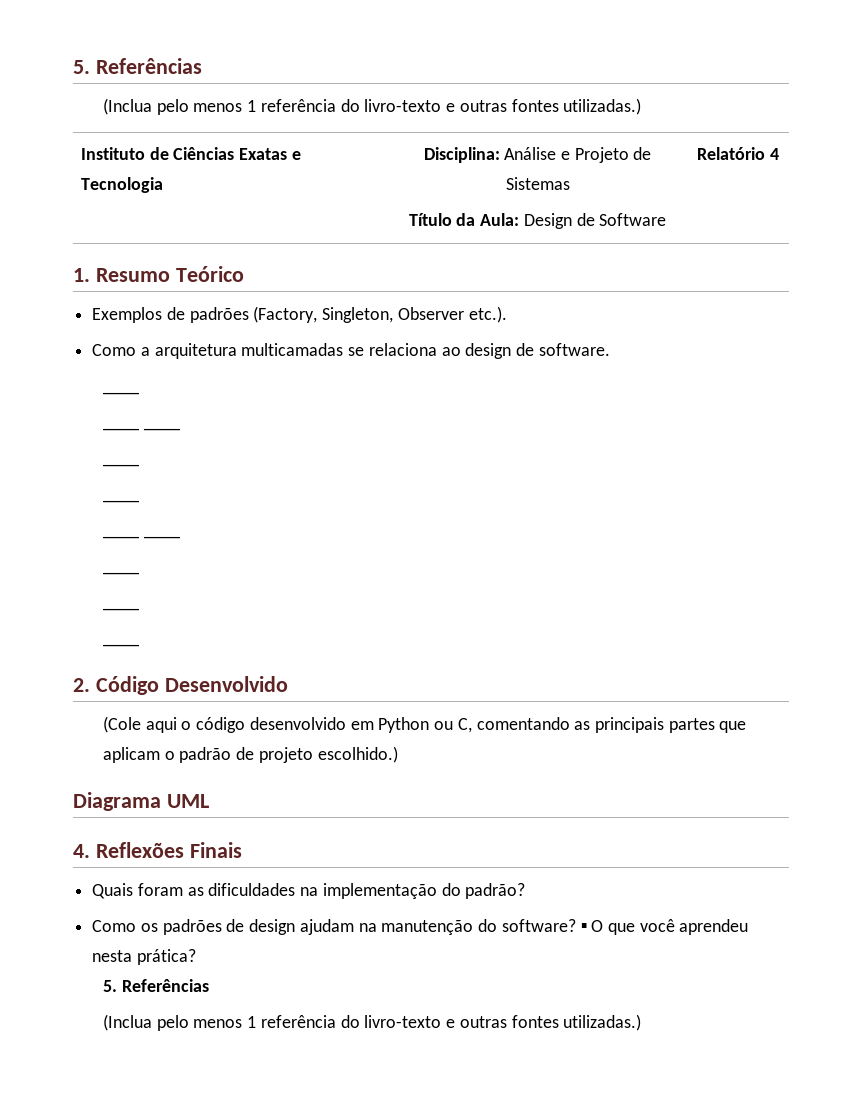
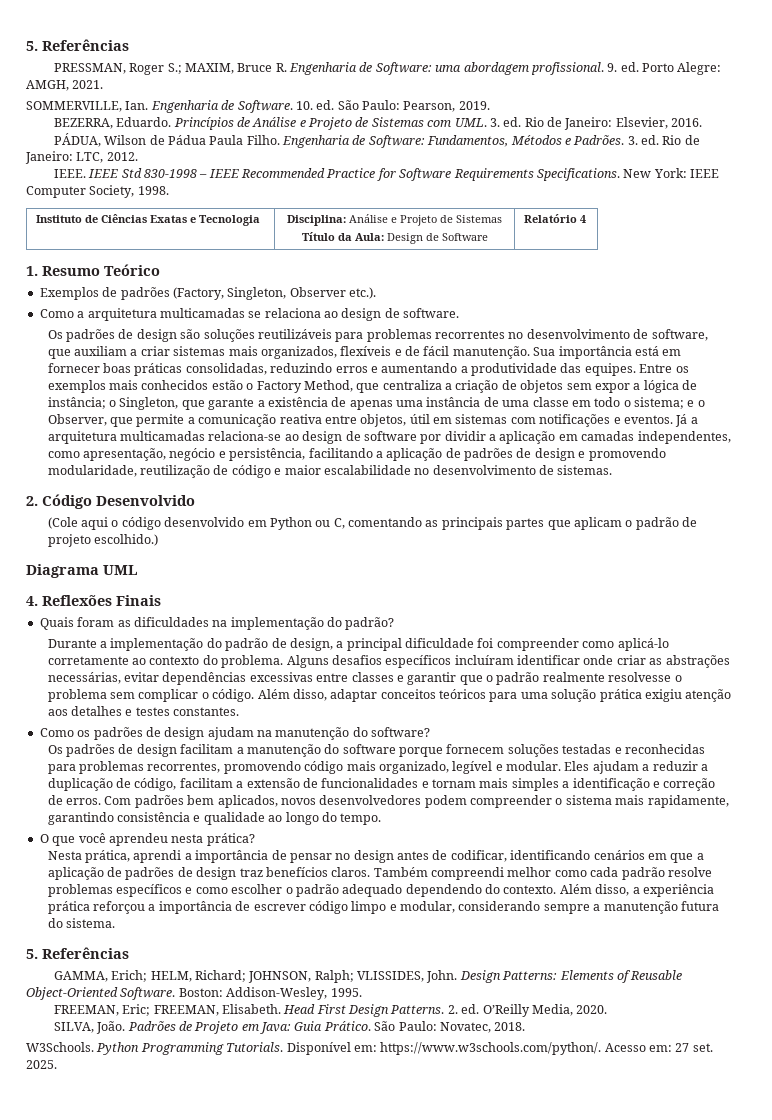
[73,58,202,74] [103,98,642,115] 5. Referências // (Inclua pelo menos 1 referência do livro-texto e outras fontes utilizadas.) -> [26,39,129,51] [53,62,722,75] [26,80,104,91] [26,100,490,113] [53,117,703,130] [53,133,700,148] [25,151,138,164] [53,168,720,181] [26,185,169,198] 5. Referências // PRESSMAN, Roger S.; MAXIM, Bruce R. Engenharia de Software: uma abordagem profissional. 9. ed. Porto Alegre: AMGH, 2021. // SOMMERVILLE, Ian. Engenharia de Software. 10. ed. São Paulo: Pearson, 2019. // BEZERRA, Eduardo. Princípios de Análise e Projeto de Sistemas com UML. 3. ed. Rio de Janeiro: Elsevier, 2016. // PÁDUA, Wilson de Pádua Paula Filho. Engenharia de Software: Fundamentos, Métodos e Padrões. 3. ed. Rio de Janeiro: LTC, 2012. // IEEE. IEEE Std 830-1998 – IEEE Recommended Practice for Software Requirements Specifications. New York: IEEE Computer Society, 1998.
[103,392,140,395] [103,428,180,431] [103,464,140,467] [103,500,140,503] [103,536,180,539] [103,572,140,575] [103,608,140,611] [103,644,140,647] ____ // ____ ____ // ____ // ____ // ____ ____ // ____ // ____ // ____ -> [47,329,708,342] [47,346,682,359] [47,363,689,376] [47,380,698,393] [47,397,705,410] [47,414,698,427] [47,431,731,444] [47,448,666,461] [47,465,613,478] Os padrões de design são soluções reutilizáveis para problemas recorrentes no desenvolvimento de software, que auxiliam a criar sistemas mais organizados, flexíveis e de fácil manutenção. Sua importância está em fornecer boas práticas consolidadas, reduzindo erros e aumentando a produtividade das equipes. Entre os exemplos mais conhecidos estão o Factory Method, que centraliza a criação de objetos sem expor a lógica de instância; o Singleton, que garante a existência de apenas uma instância de uma classe em todo o sistema; e o Observer, que permite a comunicação reativa entre objetos, útil em sistemas com notificações e eventos. Já a arquitetura multicamadas relaciona-se ao design de software por dividir a aplicação em camadas independentes, como apresentação, negócio e persistência, facilitando a aplicação de padrões de design e promovendo modularidade, reutilização de código e maior escalabilidade no desenvolvimento de sistemas.
(526, 891) none -> [47,638,669,651] [47,655,730,668] [47,672,682,685] [47,689,732,702] [47,706,240,716] // Durante a implementação do padrão de design, a principal dificuldade foi compreender como aplicá-lo corretamente ao contexto do problema. Alguns desafios específicos incluíram identificar onde criar as abstrações necessárias, evitar dependências excessivas entre classes e garantir que o padrão realmente resolvesse o problema sem complicar o código. Além disso, adaptar conceitos teóricos para uma solução prática exigiu atenção aos detalhes e testes constantes.
[580,923,587,932] ▪ -> [47,744,705,757] [47,761,708,774] [47,778,716,791] [47,795,729,808] [47,812,382,825] // Os padrões de design facilitam a manutenção do software porque fornecem soluções testadas e reconhecidas para problemas recorrentes, promovendo código mais organizado, legível e modular. Eles ajudam a reduzir a duplicação de código, facilitam a extensão de funcionalidades e tornam mais simples a identificação e correção de erros. Com padrões bem aplicados, novos desenvolvedores podem compreender o sistema mais rapidamente, garantindo consistência e qualidade ao longo do tempo. //
[103,979,209,992] [103,1014,642,1031] 5. Referências // (Inclua pelo menos 1 referência do livro-texto e outras fontes utilizadas.) -> [47,850,704,863] [47,867,712,880] [47,884,714,897] [47,901,719,914] [47,918,116,928] [26,947,129,959] [53,970,683,983] [26,987,362,1000] [53,1004,608,1017] [53,1021,526,1034] [26,1042,713,1055] [26,1060,57,1069] Nesta prática, aprendi a importância de pensar no design antes de codificar, identificando cenários em que a aplicação de padrões de design traz benefícios claros. Também compreendi melhor como cada padrão resolve problemas específicos e como escolher o padrão adequado dependendo do contexto. Além disso, a experiência prática reforçou a importância de escrever código limpo e modular, considerando sempre a manutenção futura do sistema. // 5. Referências // GAMMA, Erich; HELM, Richard; JOHNSON, Ralph; VLISSIDES, John. Design Patterns: Elements of Reusable Object-Oriented Software. Boston: Addison-Wesley, 1995. // FREEMAN, Eric; FREEMAN, Elisabeth. Head First Design Patterns. 2. ed. O’Reilly Media, 2020. // SILVA, João. Padrões de Projeto em Java: Guia Prático. São Paulo: Novatec, 2018. // W3Schools. Python Programming Tutorials. Disponível em: https://www.w3schools.com/python/. Acesso em: 27 set. 2025.

